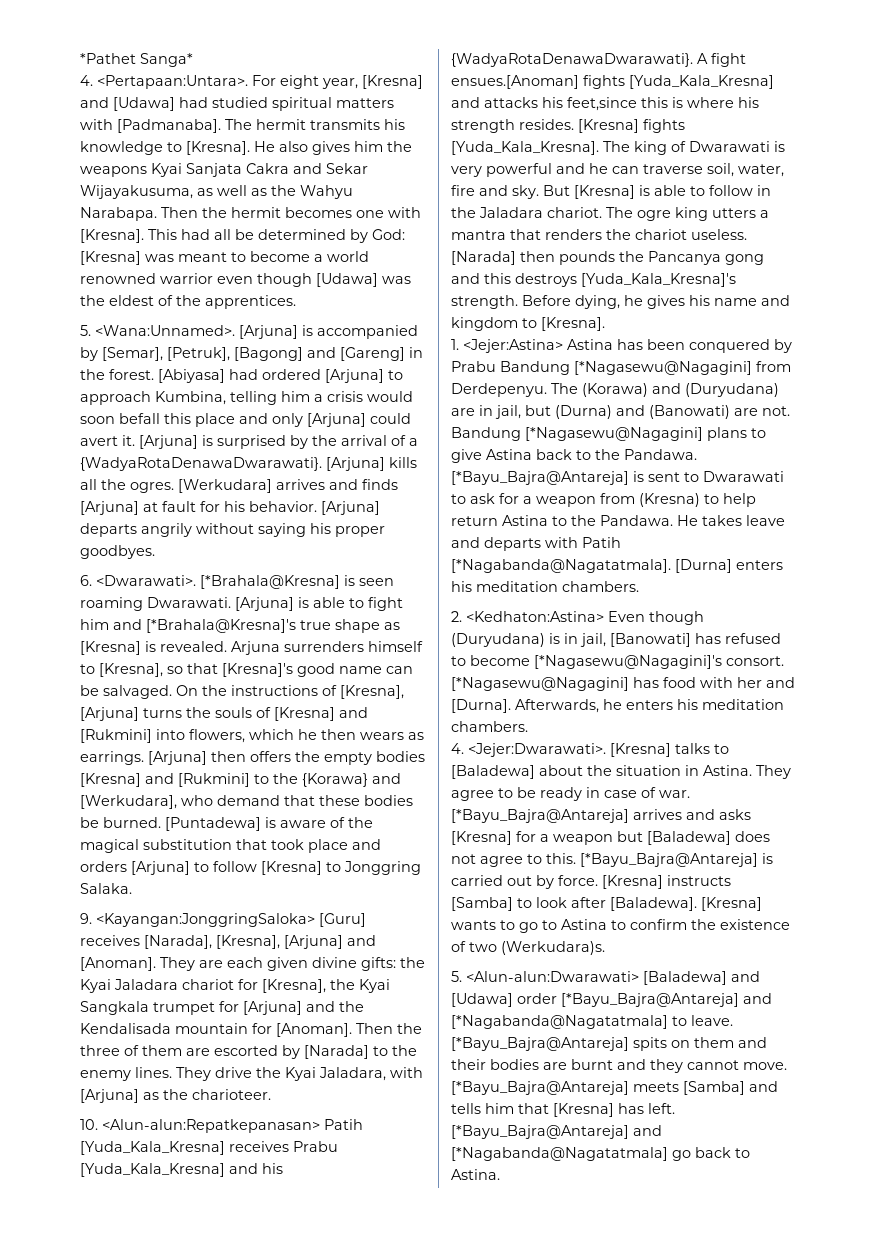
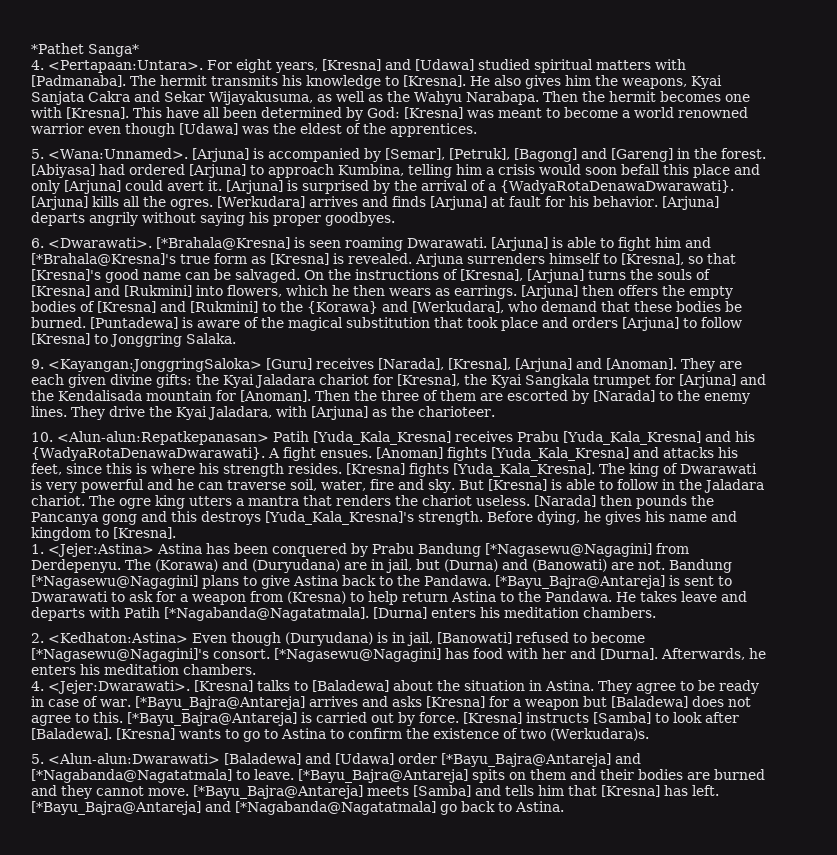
[322,78,358,89] year, -> [275,62,318,73] years,
[179,97,208,108] had -> (474, 65) none
[80,166,147,177] weapons -> [622,78,687,89] weapons,
[181,229,254,240] had all be -> [166,107,257,118] have all been
[335,619,380,633] shape -> [214,253,247,264] form
(425, 756) none -> [80,301,95,312] of
[451,75,579,89] ensues.[Anoman] -> [319,447,443,459] ensues. [Anoman]
[567,97,637,111] feet,since -> [31,463,102,475] feet, since
[695,633,721,644] has -> (512, 638) none
[571,1059,613,1070] burnt -> [714,769,765,780] burned

